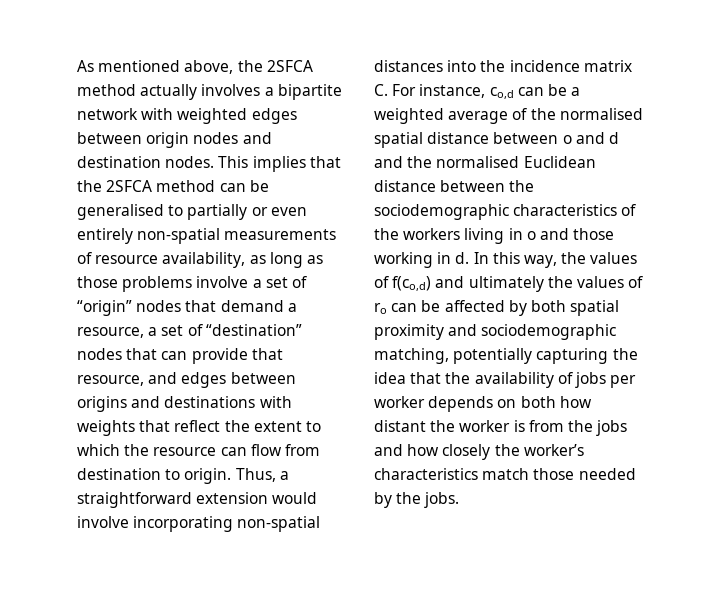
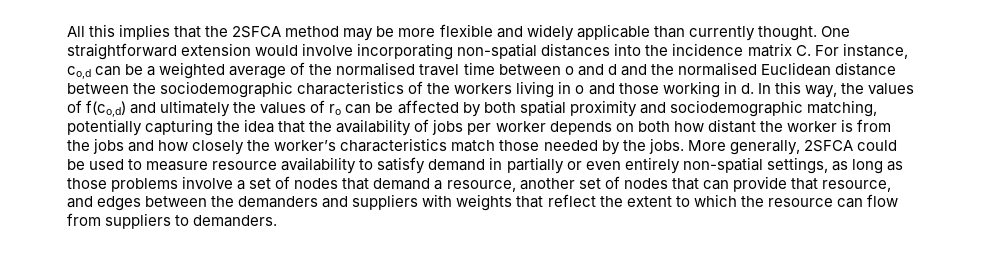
[77,60,313,74] [77,84,342,100] [77,108,297,124] [77,132,272,148] [77,156,249,168] As mentioned above, the 2SFCA method actually involves a bipartite network with weighted edges between origin nodes and destination nodes. This -> [67,24,116,37] All this
[219,180,269,192] [77,204,307,220] [77,228,337,244] [77,252,323,268] [77,276,307,292] [77,300,297,316] [77,324,302,338] [77,348,283,364] [77,372,296,388] [77,396,292,412] [77,420,321,436] [77,444,320,456] [77,468,289,484] can be generalised to partially or even entirely non-spatial measurements of resource availability, as long as those problems involve a set of “origin” nodes that demand a resource, a set of “destination” nodes that can provide that resource, and edges between origins and destinations with weights that reflect the extent to which the resource can flow from destination to origin. Thus, a -> [343,24,850,41] may be more flexible and widely applicable than currently thought. One
[374,132,490,148] spatial distance -> [419,62,495,76] travel time
(460, 500) none -> [687,140,897,155] [67,157,903,174] [67,176,891,192] [67,194,898,211] [67,213,278,229] More generally, 2SFCA could be used to measure resource availability to satisfy demand in partially or even entirely non-spatial settings, as long as those problems involve a set of nodes that demand a resource, another set of nodes that can provide that resource, and edges between the demanders and suppliers with weights that reflect the extent to which the resource can flow from suppliers to demanders.

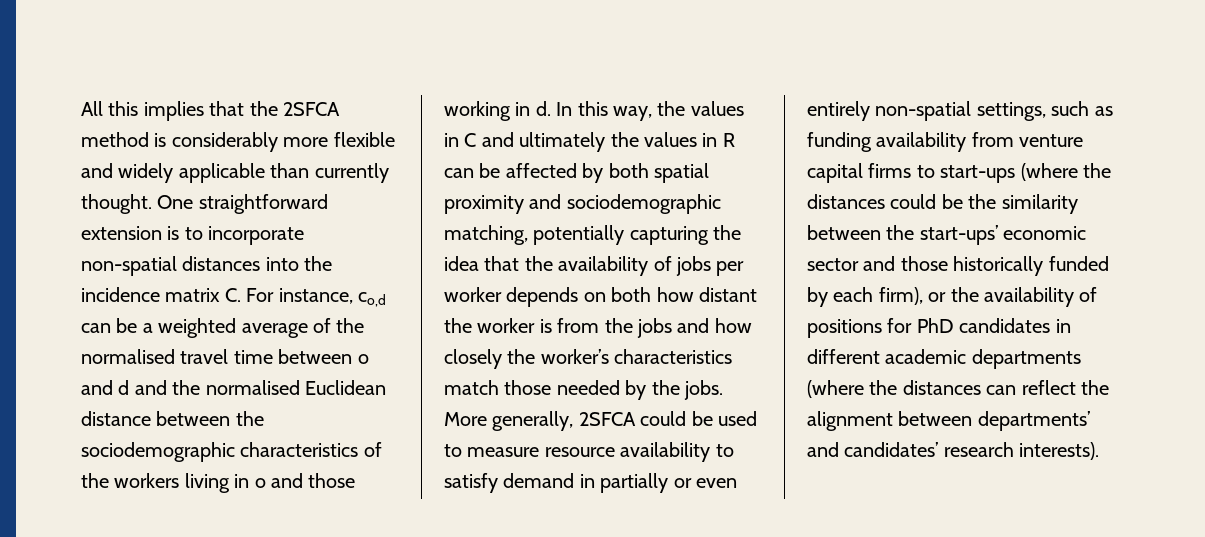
[343,26,395,41] may be -> [154,132,278,152] is considerably
[255,43,454,60] would involve incorporating -> [167,226,305,245] is to incorporate
[67,100,127,117] of f(co,d) -> [444,133,477,147] in C
[310,100,342,115] of ro -> [702,133,735,147] in R
[831,159,903,174] [67,176,891,192] [67,194,898,211] [67,213,278,229] as long as those problems involve a set of nodes that demand a resource, another set of nodes that can provide that resource, and edges between the demanders and suppliers with weights that reflect the extent to which the resource can flow from suppliers to demanders. -> [1051,101,1113,116] [807,132,1084,152] [807,163,1111,183] [807,194,1078,214] [807,225,1087,245] [807,256,1109,276] [807,287,1098,307] [807,318,1071,338] [807,349,1081,369] [807,380,1109,398] [807,411,1090,431] [807,442,1100,460] such as funding availability from venture capital firms to start-ups (where the distances could be the similarity between the start-ups’ economic sector and those historically funded by each firm), or the availability of positions for PhD candidates in different academic departments (where the distances can reflect the alignment between departments’ and candidates’ research interests).

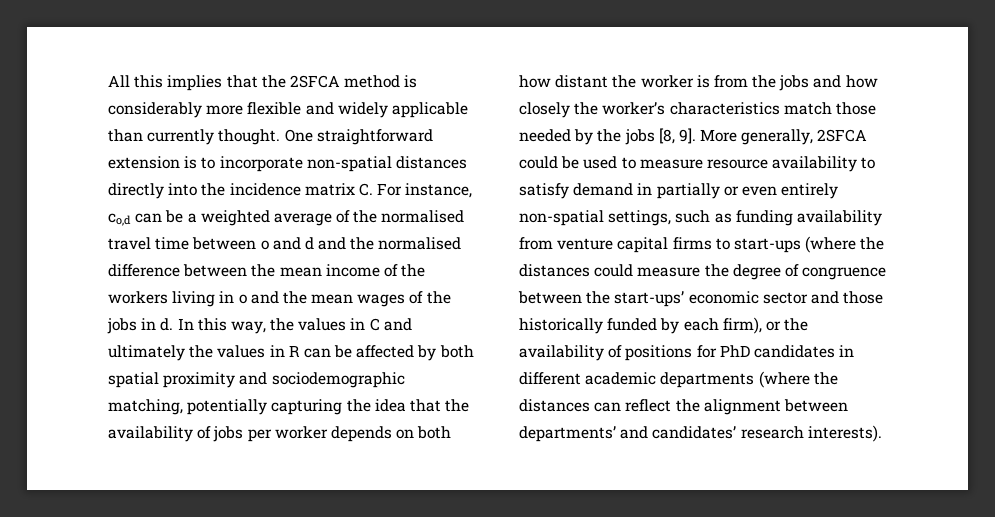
(261, 263) none -> [108,183,164,199] directly
[305,380,386,395] [81,411,264,426] [81,442,359,462] Euclidean distance between the sociodemographic characteristics -> [108,264,380,277] difference between the mean income
[308,473,356,488] [444,101,511,121] those working -> [282,291,451,307] [107,318,137,334] the mean wages of the jobs
[684,380,723,400] jobs. -> [624,128,696,145] jobs [8, 9].
[941,194,1078,214] be the similarity -> [637,264,887,280] measure the degree of congruence

